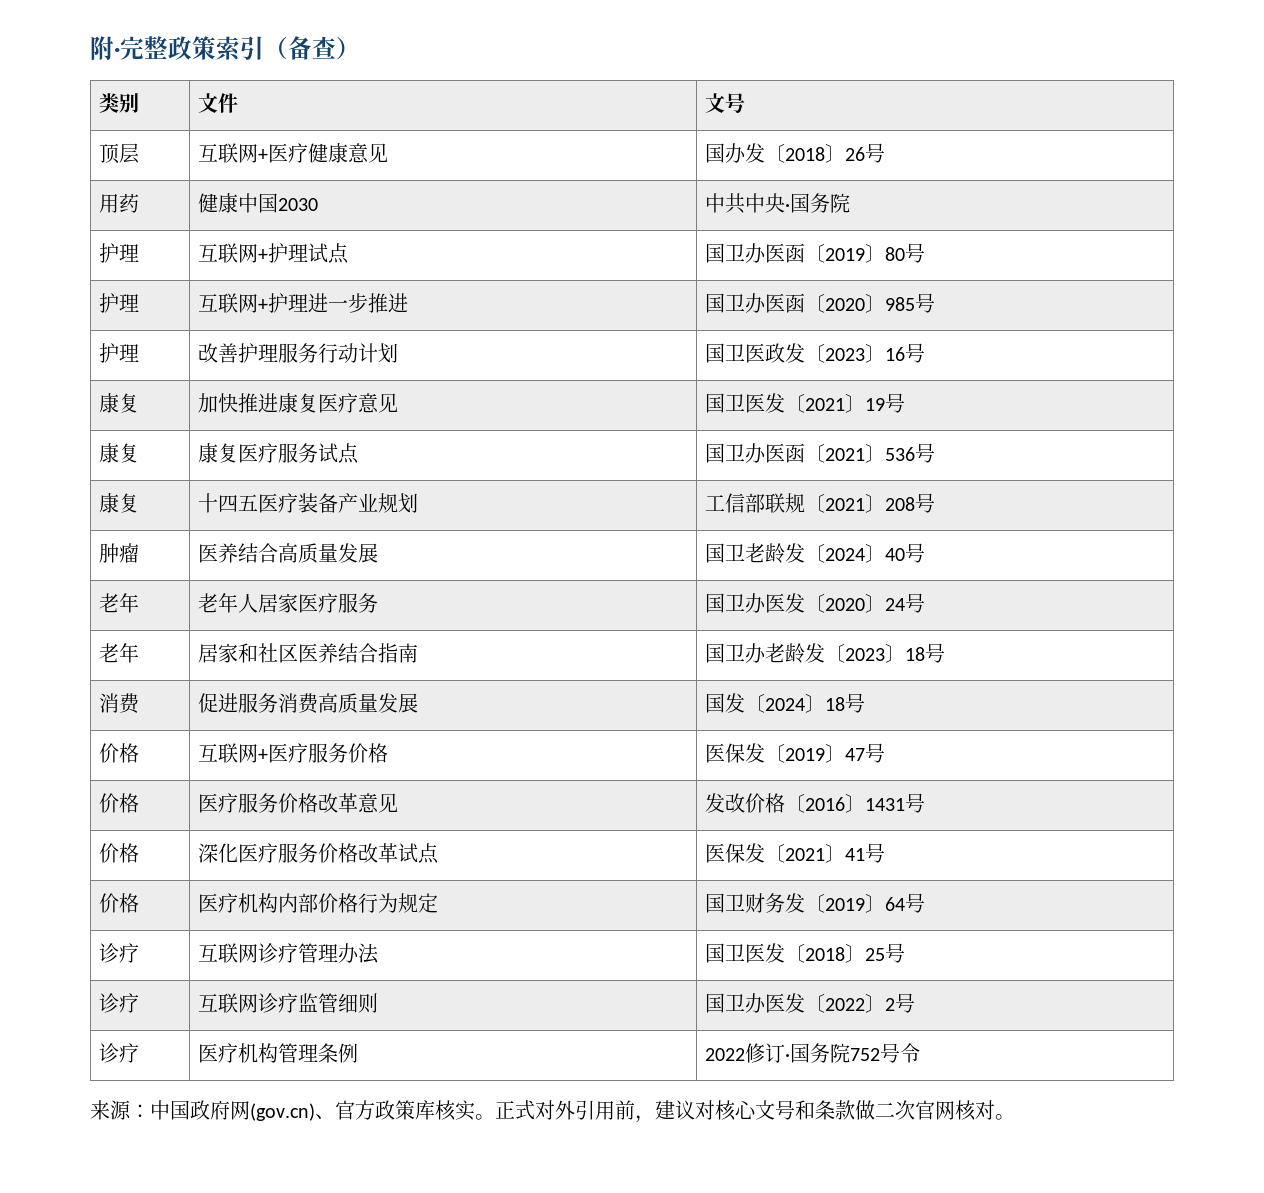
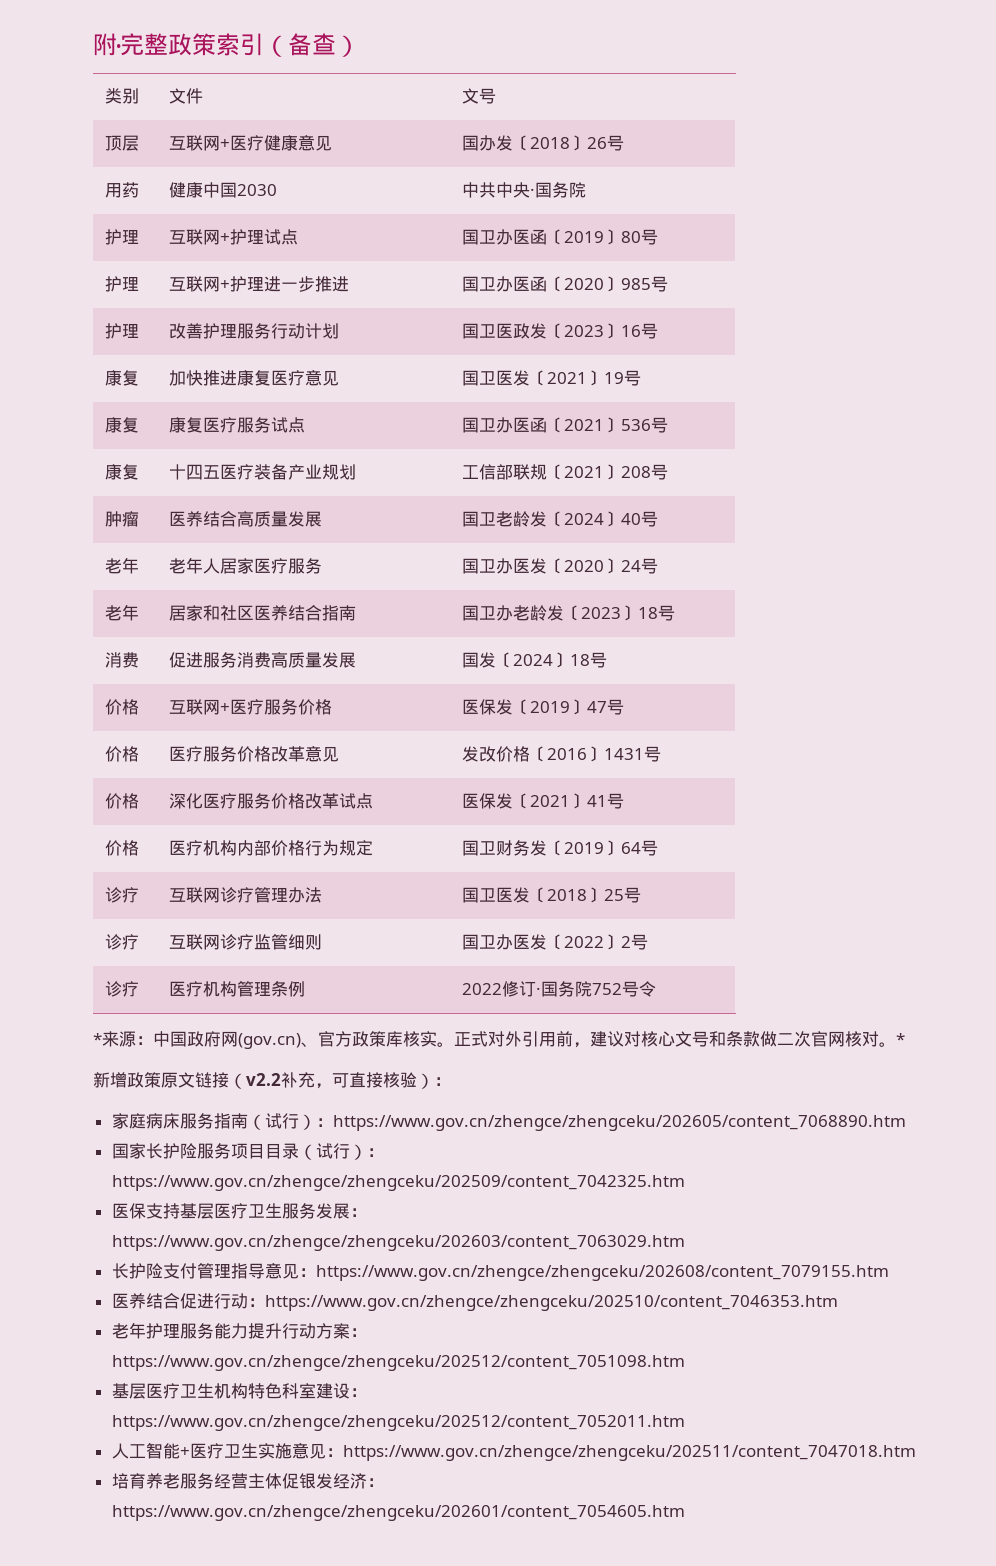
(920, 1053) none -> [93,1033,102,1045] *
(1015, 1117) none -> [896,1033,905,1045] [93,1072,451,1089] [111,1113,906,1131] [111,1143,384,1160] [111,1175,685,1191] [111,1203,367,1219] [111,1235,685,1251] [111,1263,889,1281] [111,1293,838,1311] [111,1322,367,1339] [111,1355,685,1371] [111,1383,367,1399] [111,1415,685,1431] [111,1442,916,1461] [111,1473,384,1489] [111,1505,685,1521] * // 新增政策原文链接（v2.2补充，可直接核验）： // 家庭病床服务指南（试行）：https://www.gov.cn/zhengce/zhengceku/202605/content_7068890.htm // 国家长护险服务项目目录（试行）：https://www.gov.cn/zhengce/zhengceku/202509/content_7042325.htm // 医保支持基层医疗卫生服务发展：https://www.gov.cn/zhengce/zhengceku/202603/content_7063029.htm // 长护险支付管理指导意见：https://www.gov.cn/zhengce/zhengceku/202608/content_7079155.htm // 医养结合促进行动：https://www.gov.cn/zhengce/zhengceku/202510/content_7046353.htm // 老年护理服务能力提升行动方案：https://www.gov.cn/zhengce/zhengceku/202512/content_7051098.htm // 基层医疗卫生机构特色科室建设：https://www.gov.cn/zhengce/zhengceku/202512/content_7052011.htm // 人工智能+医疗卫生实施意见：https://www.gov.cn/zhengce/zhengceku/202511/content_7047018.htm // 培育养老服务经营主体促银发经济：https://www.gov.cn/zhengce/zhengceku/202601/content_7054605.htm

